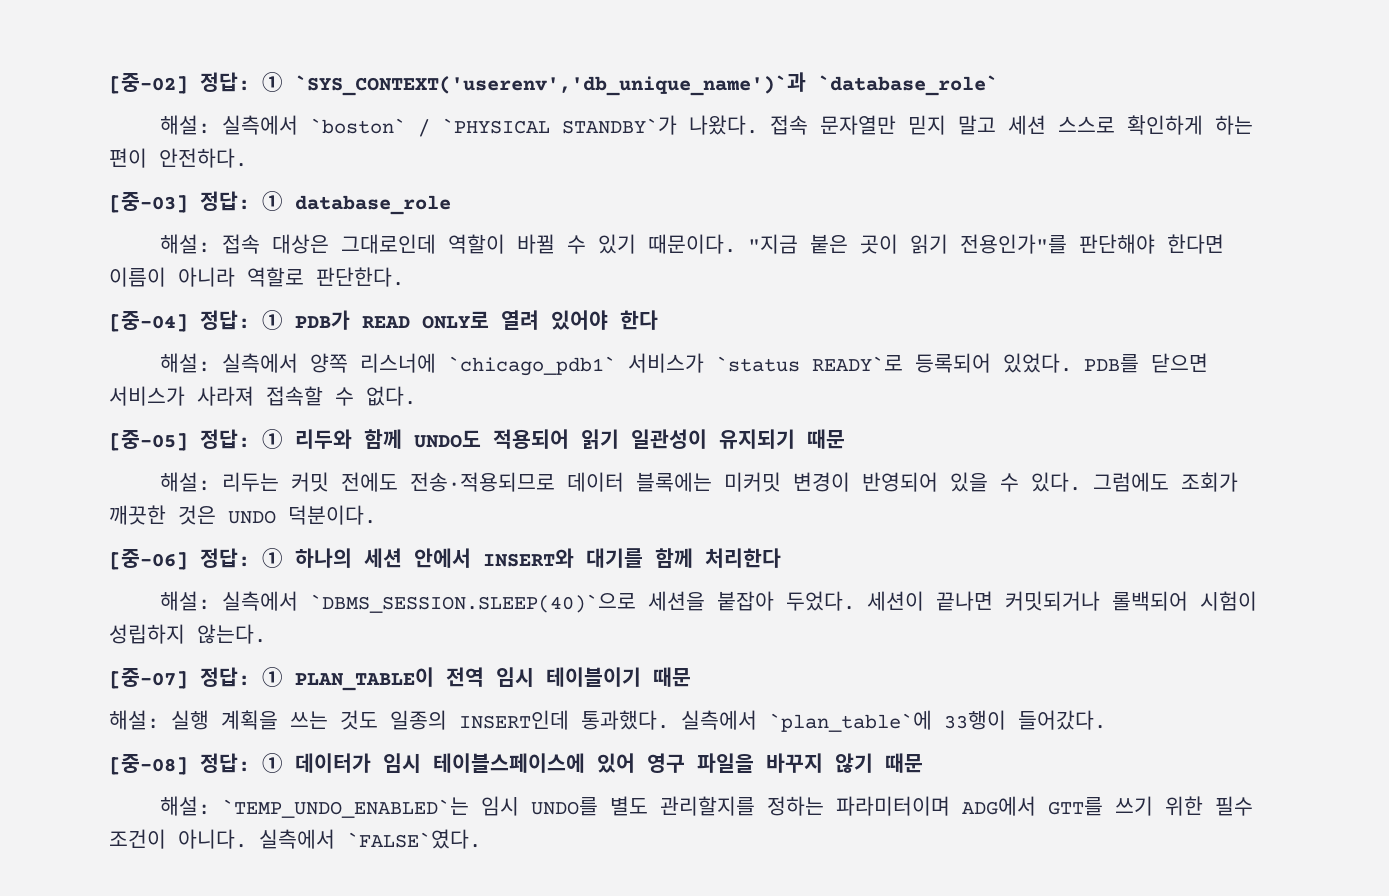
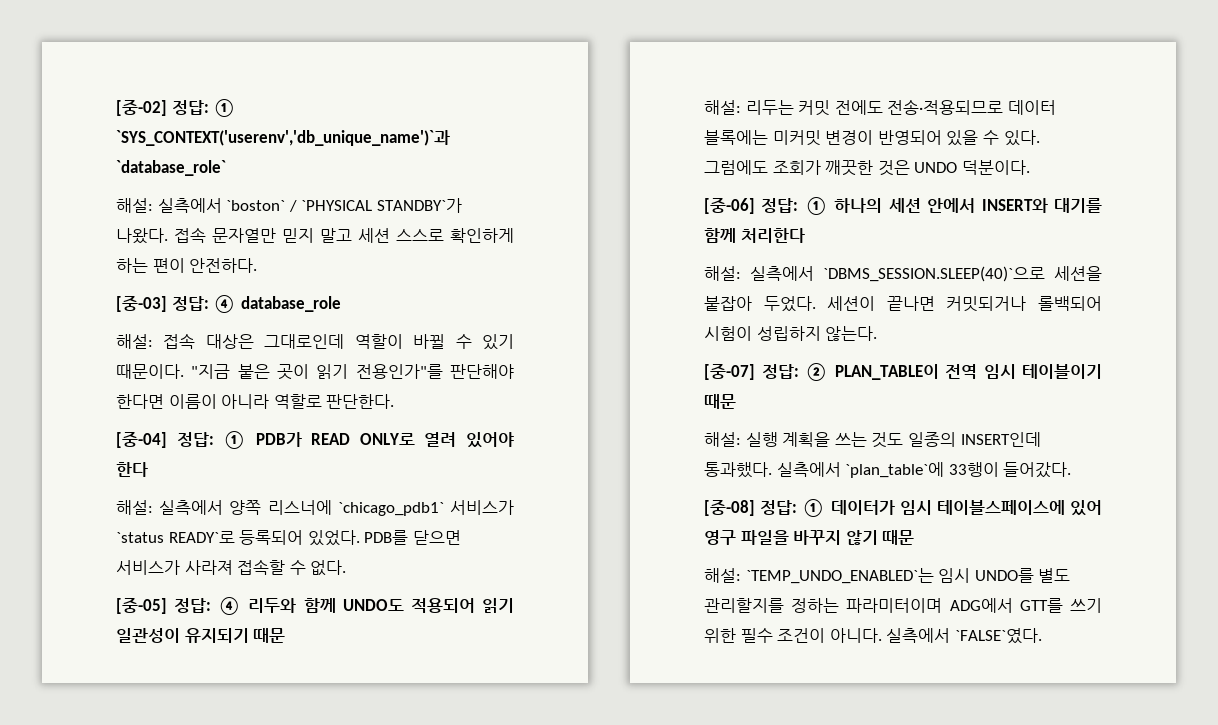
[262,191,283,211] ① -> [213,295,237,313] ④
[262,429,283,449] ① -> [218,597,242,615] ④
[262,667,283,687] ① -> [805,363,828,381] ②

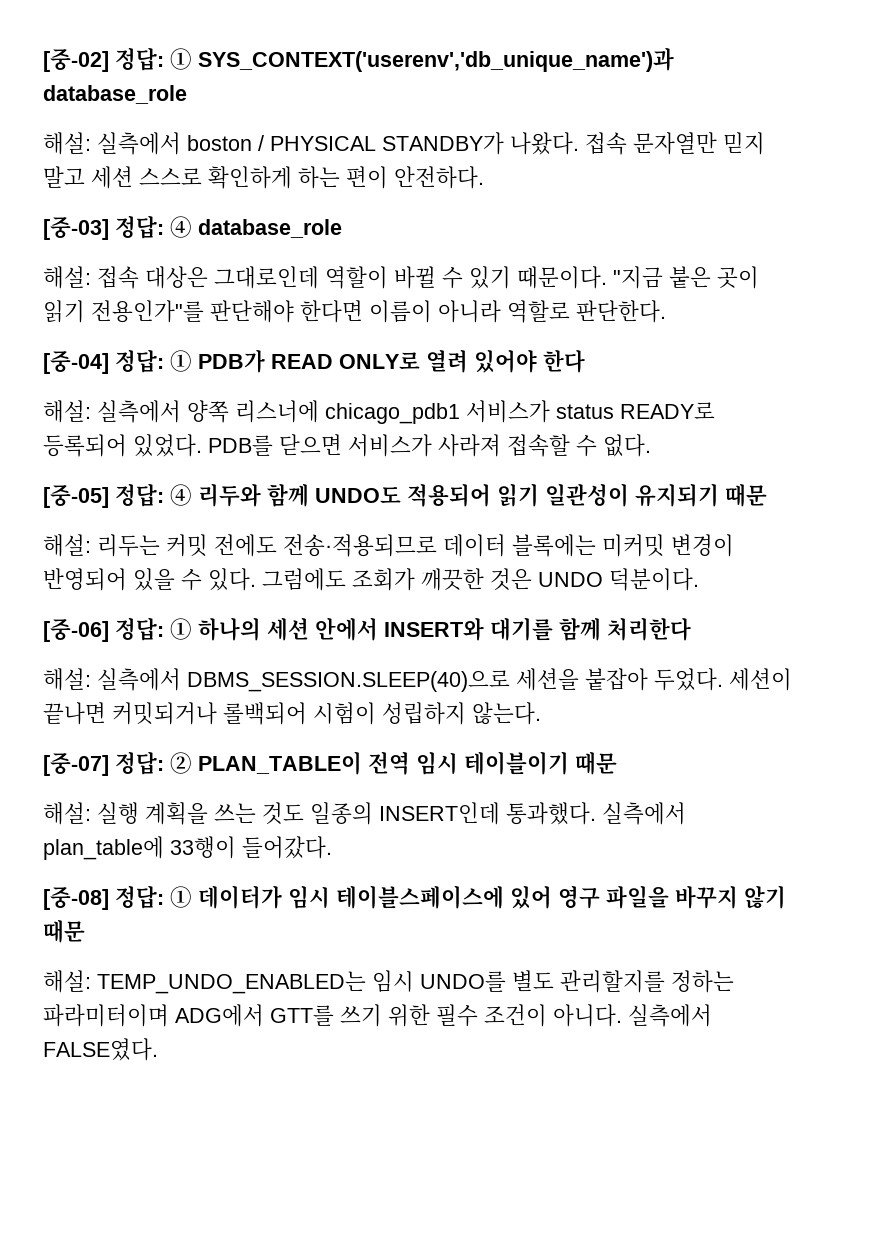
[116,130,450,146] [116,160,226,176] [116,198,462,213] `SYS_CONTEXT('userenv','db_unique_name')`과 `database_role` // 해설: 실측에서 `boston` / `PHYSICAL STANDBY`가 -> [198,48,674,72] [43,85,187,104] [43,132,504,155] SYS_CONTEXT('userenv','db_unique_name')과 database_role // 해설: 실측에서 boston / PHYSICAL STANDBY가
[337,500,514,516] [116,531,235,543] `chicago_pdb1` 서비스가 `status READY`로 -> [325,400,715,424] chicago_pdb1 서비스가 status READY로
[823,266,1045,282] `DBMS_SESSION.SLEEP(40)`으로 -> [187,670,510,692] DBMS_SESSION.SLEEP(40)으로
[845,462,945,478] `plan_table`에 -> [43,836,164,860] plan_table에
[745,568,934,584] `TEMP_UNDO_ENABLED`는 -> [97,971,366,994] TEMP_UNDO_ENABLED는
[954,628,1042,644] `FALSE`였다. -> [43,1038,158,1061] FALSE였다.

